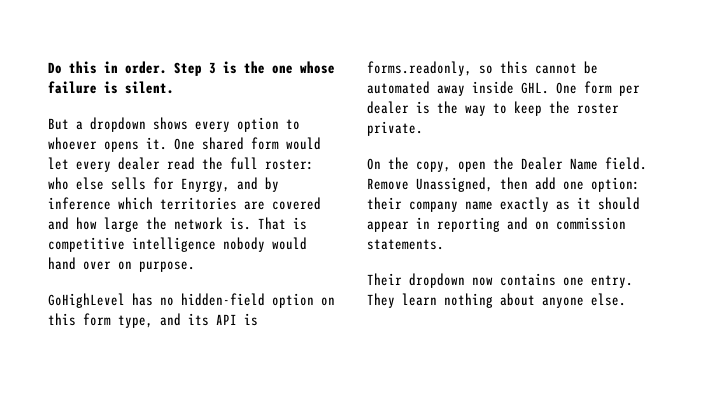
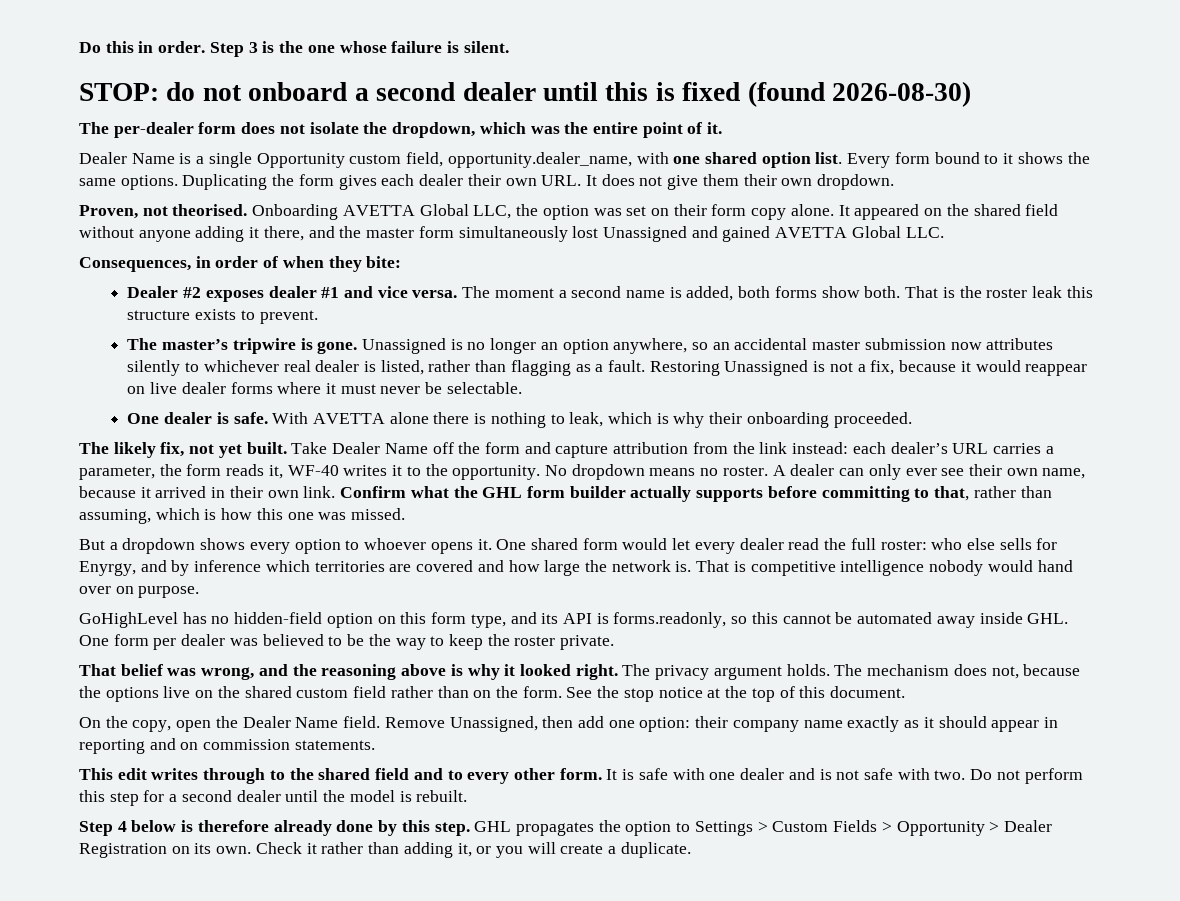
(174, 87) none -> [79,81,972,107] [79,122,723,138] [79,152,1090,168] [79,174,895,190] [79,204,1059,220] [79,226,944,242] [79,256,402,272] [127,286,1093,302] [127,309,318,324] [127,338,1054,354] [127,360,1088,376] [127,382,522,394] [127,412,912,428] [79,442,1054,458] [79,464,1086,480] [79,486,1052,502] [79,508,406,524] // STOP: do not onboard a second dealer until this is fixed (found 2026-08-30) // The per-dealer form does not isolate the dropdown, which was the entire point of it. // Dealer Name is a single Opportunity custom field, opportunity.dealer_name, with one shared option list. Every form bound to it shows the same options. Duplicating the form gives each dealer their own URL. It does not give them their own dropdown. // Proven, not theorised. Onboarding AVETTA Global LLC, the option was set on their form copy alone. It appeared on the shared field without anyone adding it there, and the master form simultaneously lost Unassigned and gained AVETTA Global LLC. // Consequences, in order of when they bite: // Dealer #2 exposes dealer #1 and vice versa. The moment a second name is added, both forms show both. That is the roster leak this structure exists to prevent. // The master’s tripwire is gone. Unassigned is no longer an option anywhere, so an accidental master submission now attributes silently to whichever real dealer is listed, rather than flagging as a fault. Restoring Unassigned is not a fix, because it would reappear on live dealer forms where it must never be selectable. // One dealer is safe. With AVETTA alone there is nothing to leak, which is why their onboarding proceeded. // The likely fix, not yet built. Take Dealer Name off the form and capture attribution from the link instead: each dealer’s URL carries a parameter, the form reads it, WF-40 writes it to the opportunity. No dropdown means no roster. A dealer can only ever see their own name, because it arrived in their own link. Confirm what the GHL form builder actually supports before committing to that, rather than assuming, which is how this one was missed.
[416,101,430,114] is -> [229,634,365,646] was believed to be
(423, 128) none -> [79,664,1081,680] [79,686,905,702] // That belief was wrong, and the reasoning above is why it looked right. The privacy argument holds. The mechanism does not, because the options live on the shared custom field rather than on the form. See the stop notice at the top of this document.
[367,273,633,288] [367,293,626,308] Their dropdown now contains one entry. They learn nothing about anyone else. -> [79,768,1083,784] [79,790,468,806] [79,820,1052,836] [79,842,691,858] This edit writes through to the shared field and to every other form. It is safe with one dealer and is not safe with two. Do not perform this step for a second dealer until the model is rebuilt. // Step 4 below is therefore already done by this step. GHL propagates the option to Settings > Custom Fields > Opportunity > Dealer Registration on its own. Check it rather than adding it, or you will create a duplicate.

